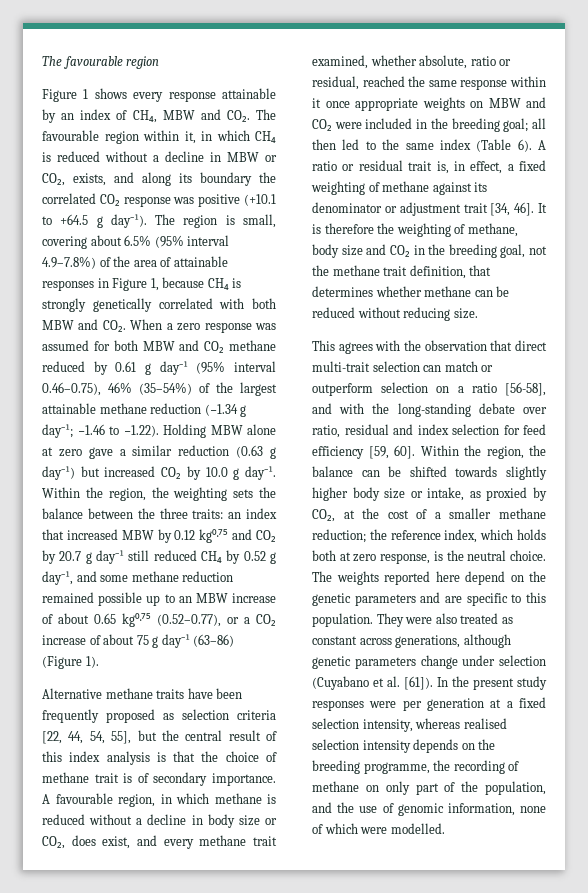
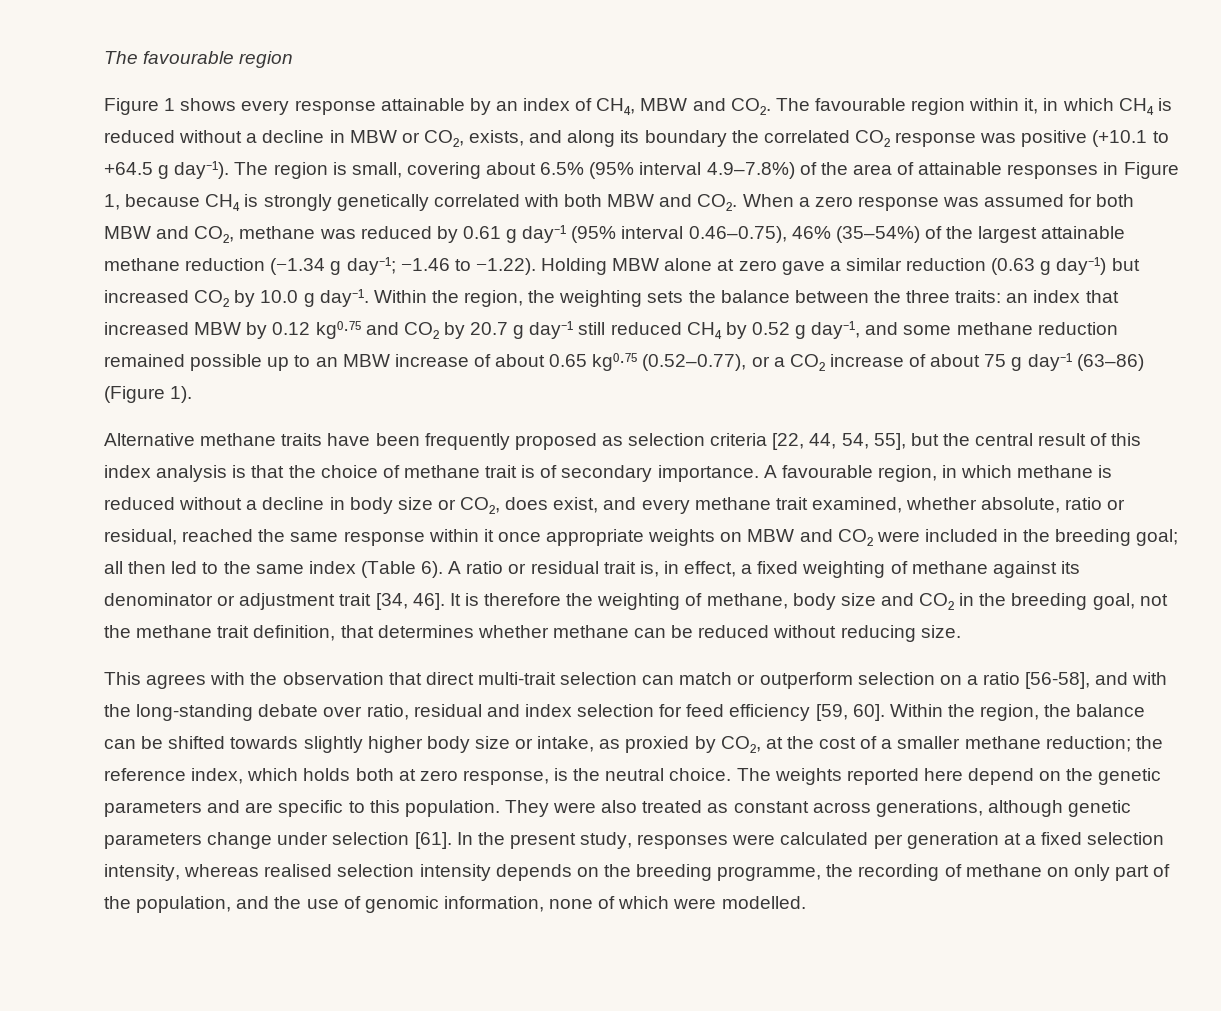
[204,340,276,353] CO₂ methane -> [194,226,356,243] CO₂, methane was
[312,676,433,690] (Cuyabano et al. [61]). -> [414,832,452,849] [61].
[517,676,547,690] study -> [580,832,633,849] study,
(397, 704) none -> [780,832,869,845] calculated

